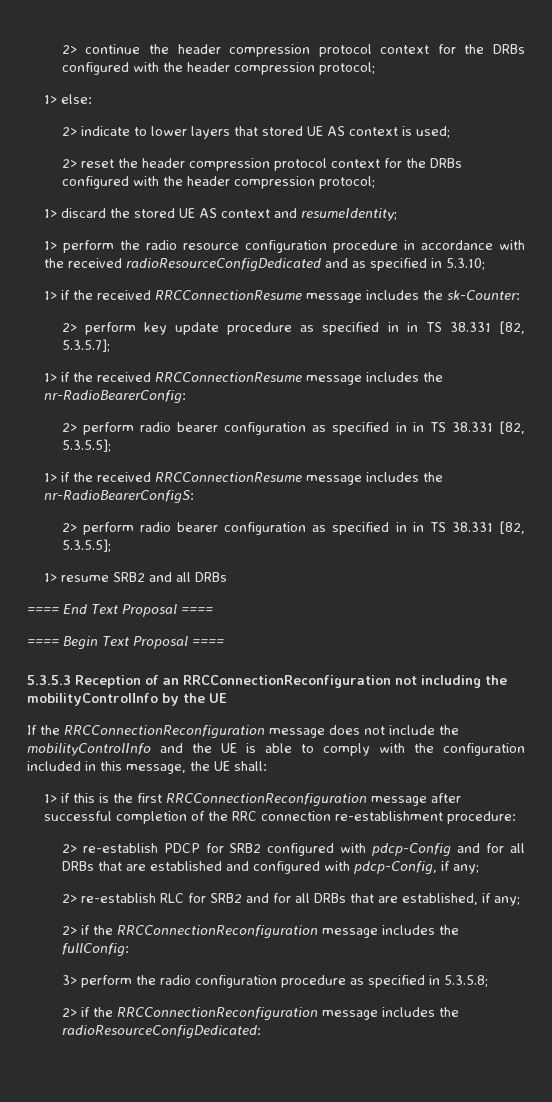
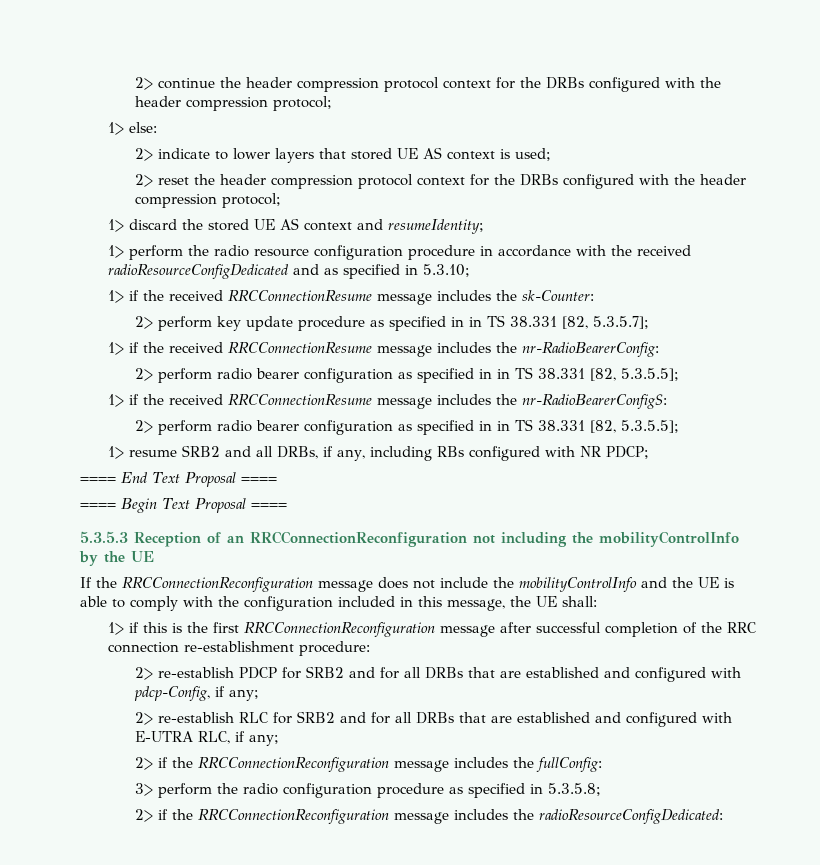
[195,572,228,582] DRBs -> [276,446,649,461] DRBs, if any, including RBs configured with NR PDCP;
[267,843,452,857] configured with pdcp-Config -> (345, 672) none
[401,893,478,905] established, -> [517,712,733,727] [135,731,231,744] established and configured with E-UTRA RLC,

